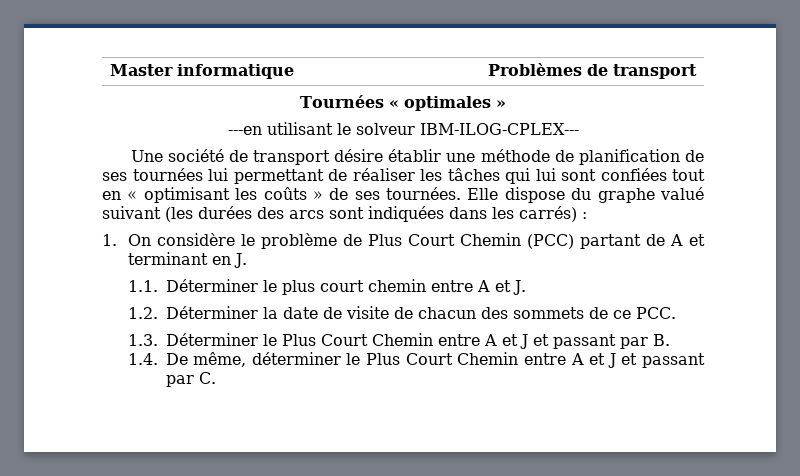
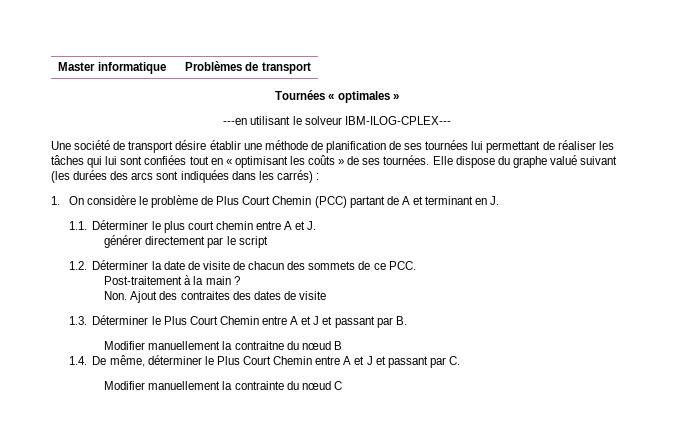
(526, 287) none -> [104,235,268,248] // générer directement par le script
(676, 313) none -> [104,275,240,285] [104,291,326,303] // Post-traitement à la main ? // Non. Ajout des contraites des dates de visite
(670, 340) none -> [104,341,342,350] // Modifier manuellement la contraitne du nœud B
(216, 378) none -> [104,381,342,390] // Modifier manuellement la contrainte du nœud C

